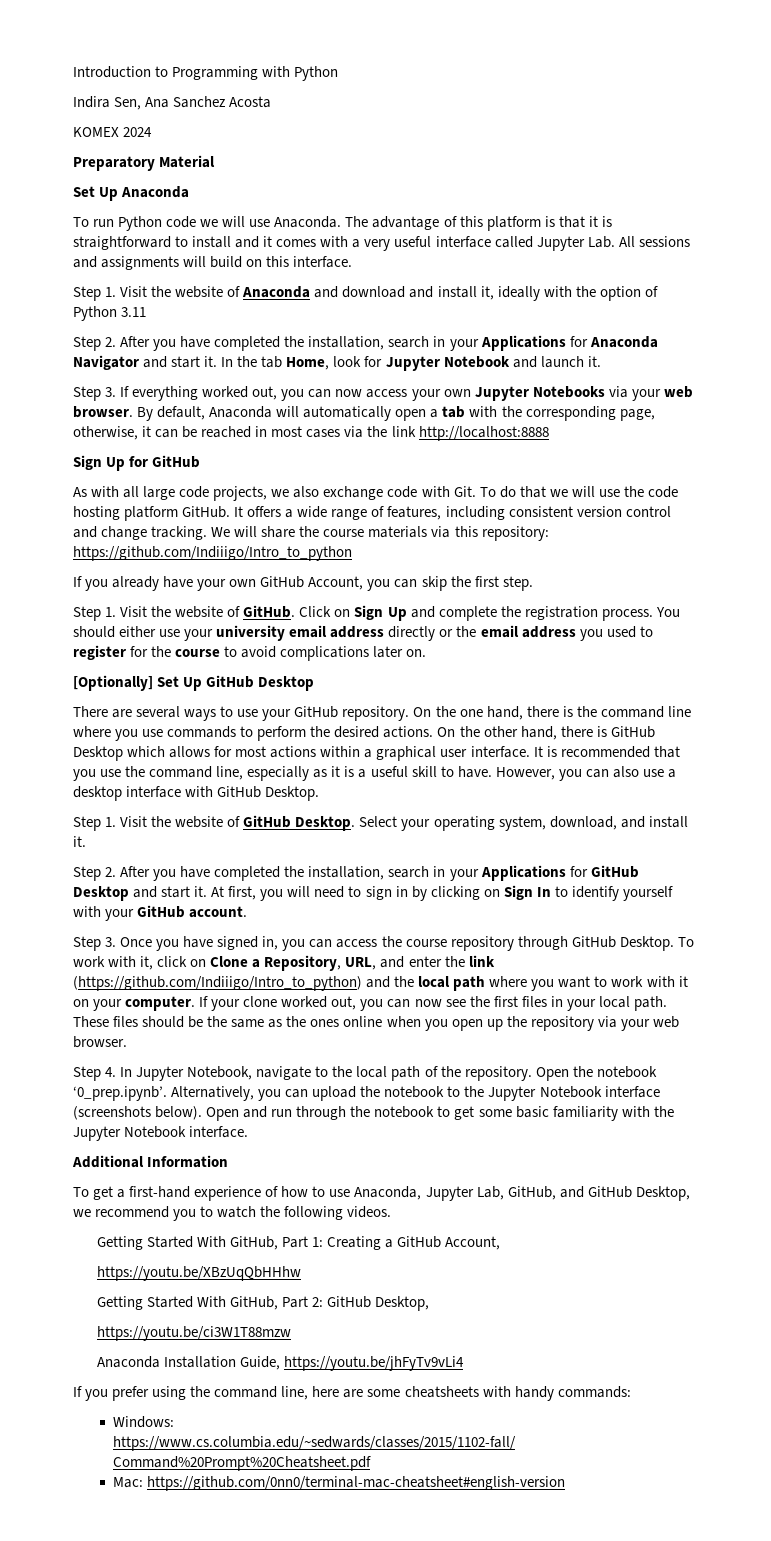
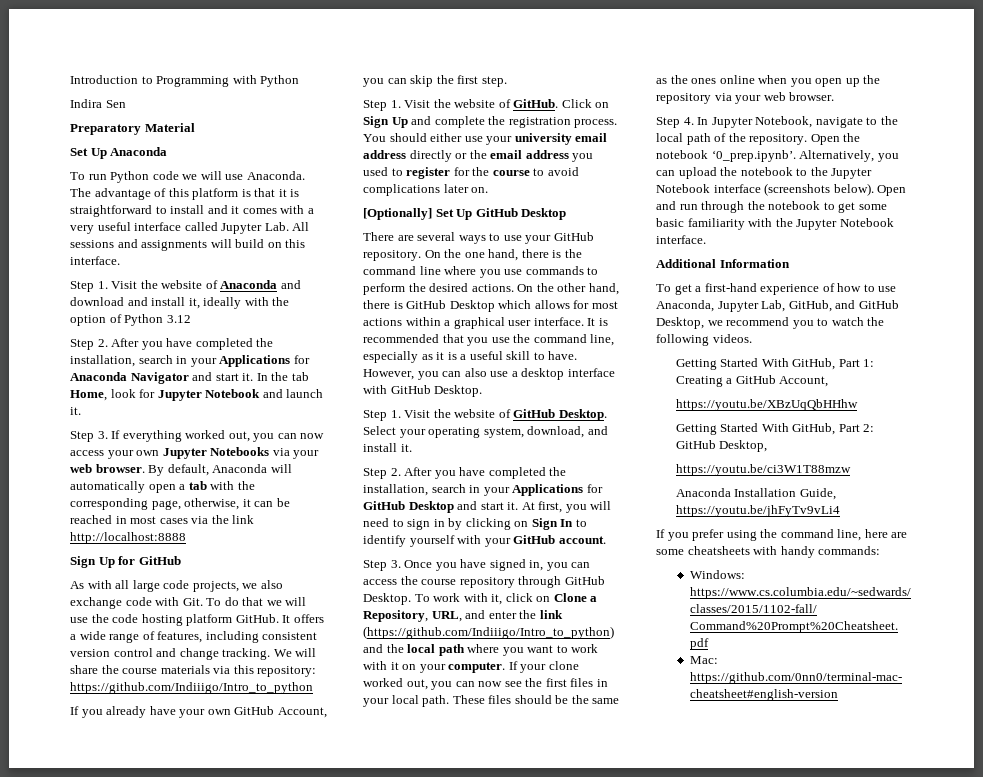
[114,96,272,110] [73,127,153,137] Sen, Ana Sanchez Acosta // KOMEX 2024 -> [105,100,126,108] Sen
[121,307,147,317] 3.11 -> [166,315,191,323] 3.12

